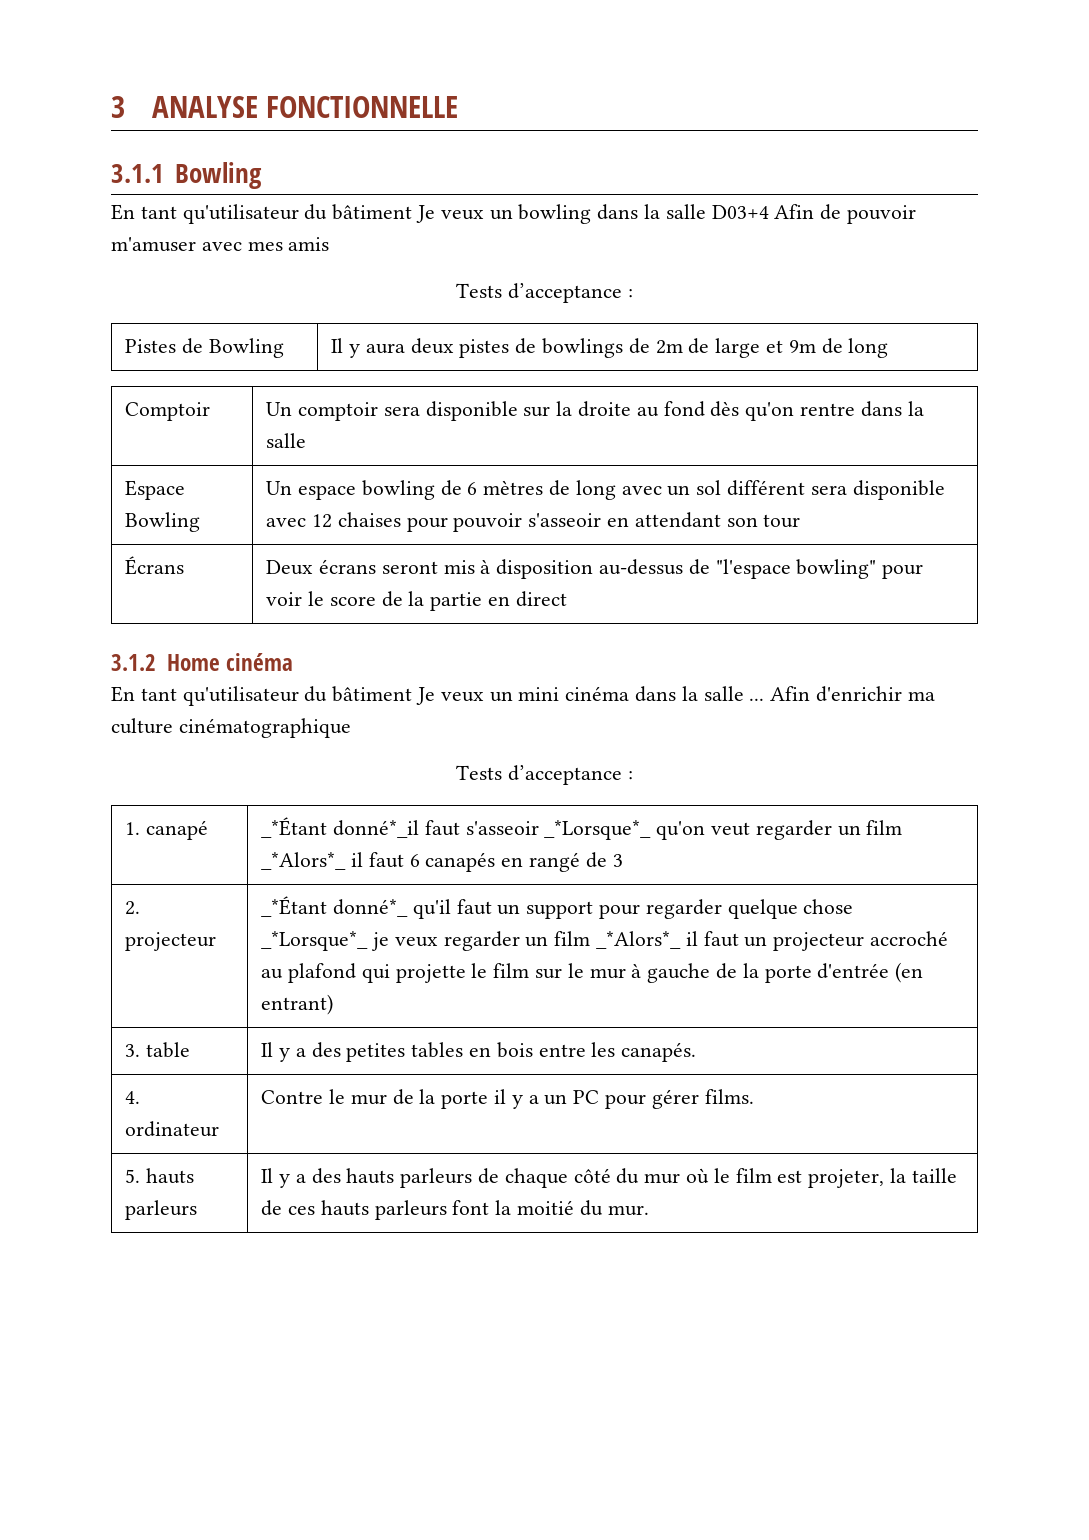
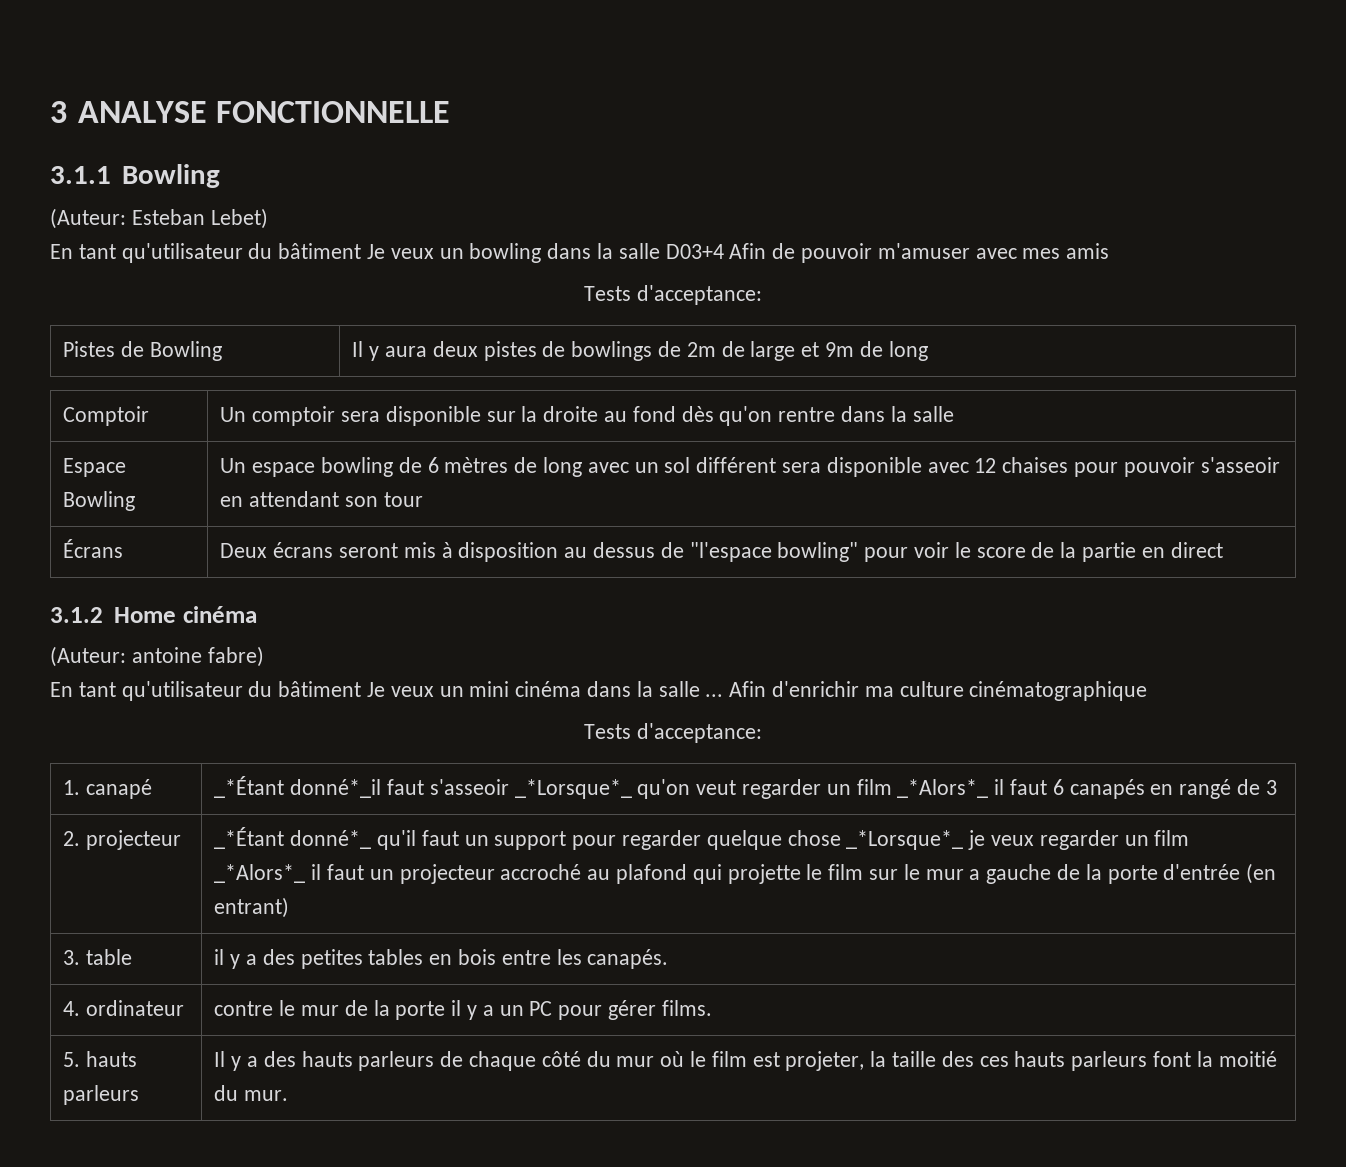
(262, 175) none -> [50,208,268,229] // (Auteur: Esteban Lebet)
[508,283,633,303] d’acceptance : -> [636,285,762,305] d'acceptance:
[598,559,683,575] au-dessus -> [564,542,655,558] au dessus
(293, 662) none -> [50,646,264,667] // (Auteur: antoine fabre)
[508,765,633,785] d’acceptance : -> [636,723,762,743] d'acceptance:
[631,963,642,978] à -> [969,869,981,880] a
[261,1042,274,1057] Il -> [214,949,225,965] il
[261,1090,324,1104] Contre -> [214,1001,274,1016] contre
[261,1200,283,1216] de -> [941,1051,974,1067] des

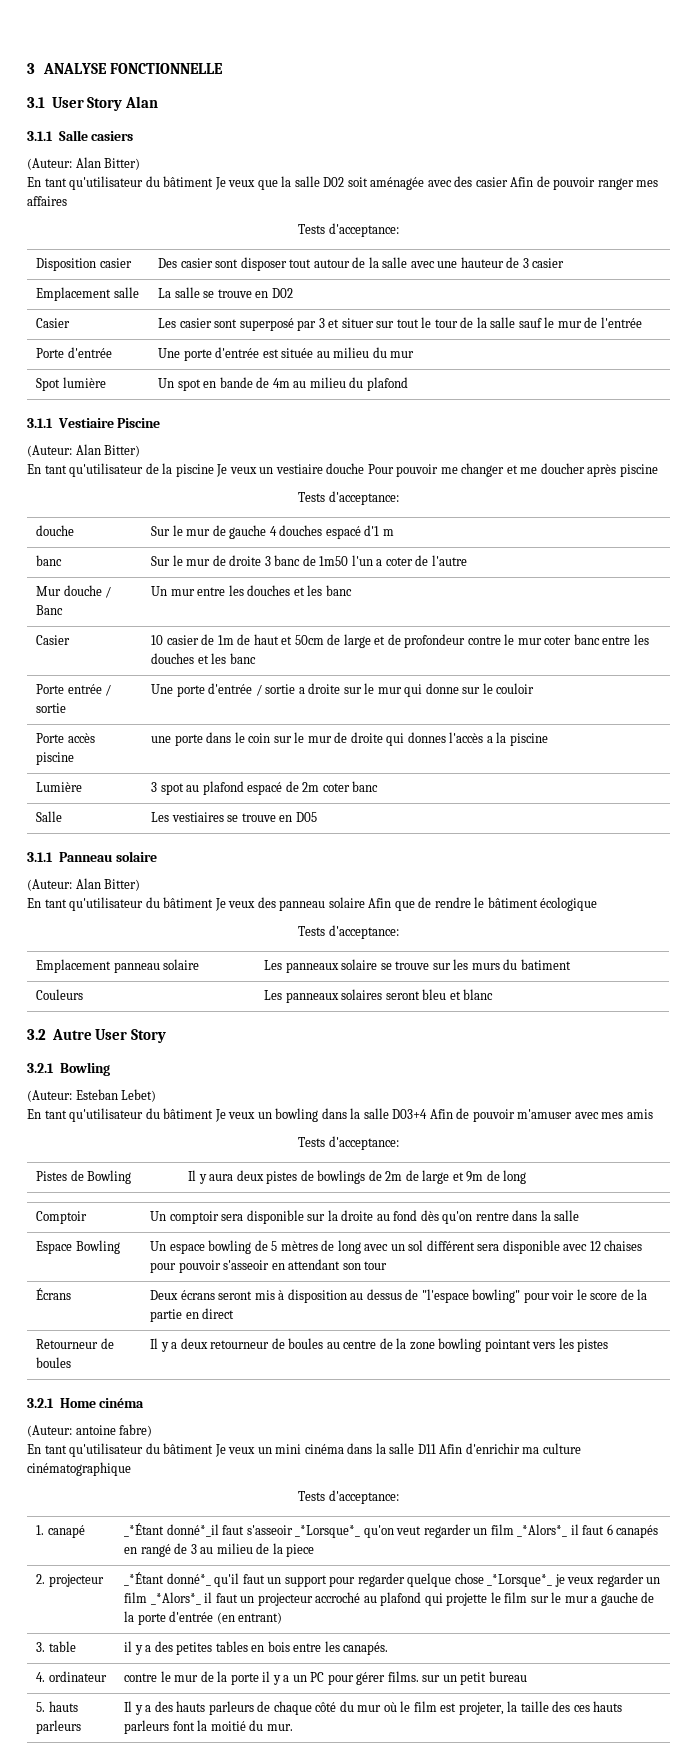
[50,166,111,184] 3.1.1 -> [27,96,159,111] [27,130,134,141] [27,157,141,170] [27,176,659,190] [27,196,67,206] [298,223,399,237] [36,258,132,271] [158,257,565,271] [36,287,139,301] [158,287,293,298] [36,318,71,328] [158,317,642,331] [36,347,112,358] [158,347,415,361] [36,377,106,391] [158,377,408,391] [27,418,161,428] [27,444,141,457] [27,463,658,477] [298,491,399,505] [36,525,75,536] [151,525,394,539] [36,555,63,566] [151,555,467,566] [36,585,112,598] [36,605,64,615] [151,585,352,596] [36,635,71,645] [151,634,649,648] [151,653,256,664] [36,684,112,696] [36,703,67,713] [151,683,535,697] [36,733,95,743] [36,752,75,765] [151,732,548,746] [36,782,83,792] [151,781,379,795] [36,811,63,822] [151,812,317,822] [27,851,158,862] [27,878,141,891] [27,897,598,911] [298,925,399,939] [36,959,200,973] [264,959,571,973] [36,989,84,1000] [264,989,494,1003] [27,1029,167,1043] [27,1063,54,1073] 3.1 User Story Alan // 3.1.1 Salle casiers // (Auteur: Alan Bitter) // En tant qu'utilisateur du bâtiment Je veux que la salle D02 soit aménagée avec des casier Afin de pouvoir ranger mes affaires // Tests d'acceptance: // Disposition casier | Des casier sont disposer tout autour de la salle avec une hauteur de 3 casier // Emplacement salle | La salle se trouve en D02 // Casier | Les casier sont superposé par 3 et situer sur tout le tour de la salle sauf le mur de l'entrée // Porte d'entrée | Une porte d'entrée est située au milieu du mur // Spot lumière | Un spot en bande de 4m au milieu du plafond // 3.1.1 Vestiaire Piscine // (Auteur: Alan Bitter) // En tant qu'utilisateur de la piscine Je veux un vestiaire douche Pour pouvoir me changer et me doucher après piscine // Tests d'acceptance: // douche | Sur le mur de gauche 4 douches espacé d'1 m // banc | Sur le mur de droite 3 banc de 1m50 l'un a coter de l'autre // Mur douche / Banc | Un mur entre les douches et les banc // Casier | 10 casier de 1m de haut et 50cm de large et de profondeur contre le mur coter banc entre les douches et les banc // Porte entrée / sortie | Une porte d'entrée / sortie a droite sur le mur qui donne sur le couloir // Porte accès piscine | une porte dans le coin sur le mur de droite qui donnes l'accès a la piscine // Lumière | 3 spot au plafond espacé de 2m coter banc // Salle | Les vestiaires se trouve en D05 // 3.1.1 Panneau solaire // (Auteur: Alan Bitter) // En tant qu'utilisateur du bâtiment Je veux des panneau solaire Afin que de rendre le bâtiment écologique // Tests d'acceptance: // Emplacement panneau solaire | Les panneaux solaire se trouve sur les murs du batiment // Couleurs | Les panneaux solaires seront bleu et blanc // 3.2 Autre User Story // 3.2.1
[427,457,439,473] 6 -> [271,1241,278,1251] 5
[50,607,103,623] // 3.1.2 -> [36,1338,114,1349] [36,1357,72,1368] [150,1338,609,1352] [27,1398,54,1408] // Retourneur de boules | Il y a deux retourneur de boules au centre de la zone bowling pointant vers les pistes // 3.2.1
[705,694,724,697] ... -> [417,1444,436,1454] D11
(1277, 787) none -> [200,1543,315,1557] au milieu de la piece
(712, 1008) none -> [422,1671,527,1685] sur un petit bureau

